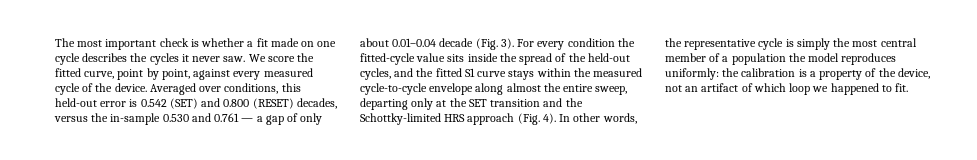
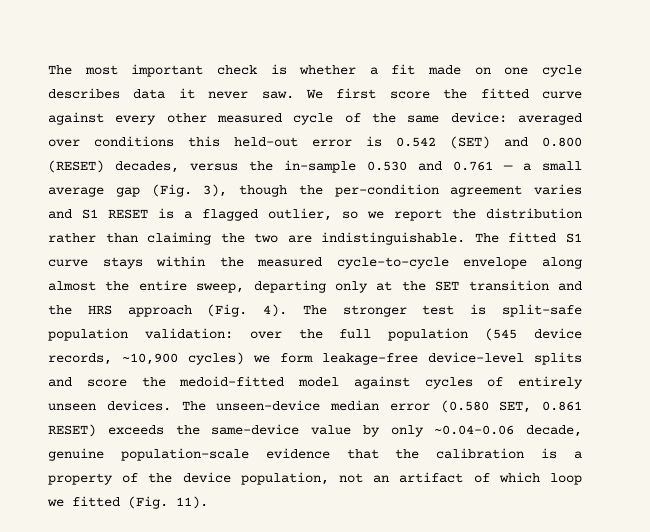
[130,53,179,65] the cycles -> [133,89,166,99] data
(266, 58) none -> [336,88,377,99] first
[84,68,190,80] curve, point by point, -> [541,91,582,99] curve
(261, 75) none -> [166,113,207,123] other
[114,83,279,95] device. Averaged over conditions, -> [407,112,582,125] [48,136,174,147] same device: averaged over conditions
[265,113,323,125] [360,38,635,50] [360,53,630,65] [360,68,434,80] gap of only about 0.01–0.04 decade (Fig. 3). For every condition the fitted-cycle value sits inside the spread of the held-out cycles, and the -> [542,161,582,171] [48,184,582,197] [48,208,582,221] [48,232,499,245] small average gap (Fig. 3), though the per-condition agreement varies and S1 RESET is a flagged outlier, so we report the distribution rather than claiming the two are indistinguishable. The
[360,113,441,125] Schottky-limited -> (72, 310) none
[559,113,637,124] [665,38,917,50] [665,53,897,65] [665,68,719,80] In other words, the representative cycle is simply the most central member of a population the model reproduces uniformly: -> [302,304,582,317] [48,328,582,341] [48,352,582,365] [48,376,583,389] [48,400,582,413] [48,424,582,437] [48,448,379,461] The stronger test is split-safe population validation: over the full population (545 device records, ~10,900 cycles) we form leakage-free device-level splits and score the medoid-fitted model against cycles of entirely unseen devices. The unseen-device median error (0.580 SET, 0.861 RESET) exceeds the same-device value by only ~0.04–0.06 decade, genuine population-scale evidence that
[897,68,930,79] device, -> [182,472,329,485] device population,
[830,83,909,95] happened to fit. -> [72,496,208,509] fitted (Fig. 11).

